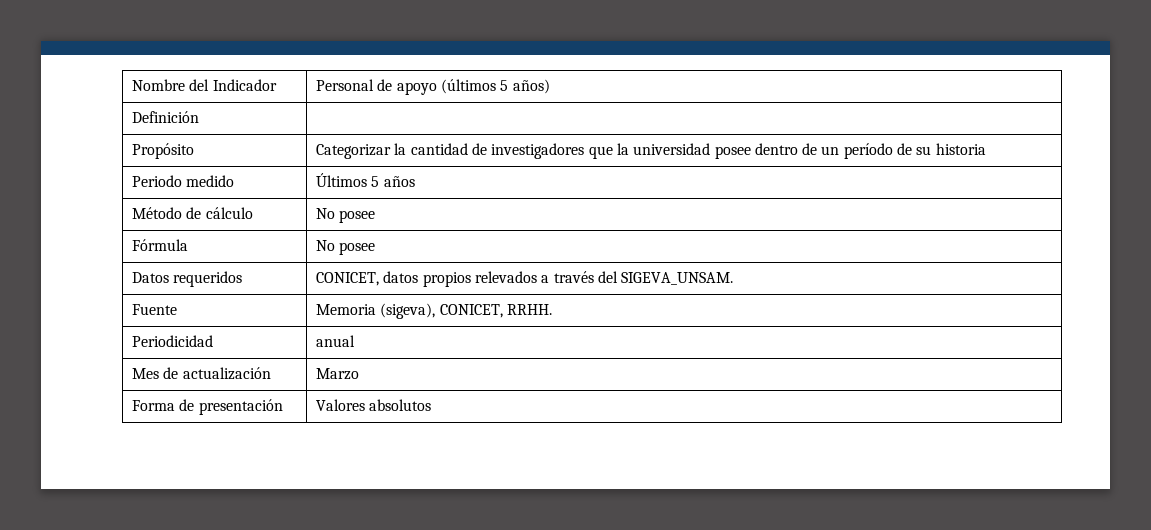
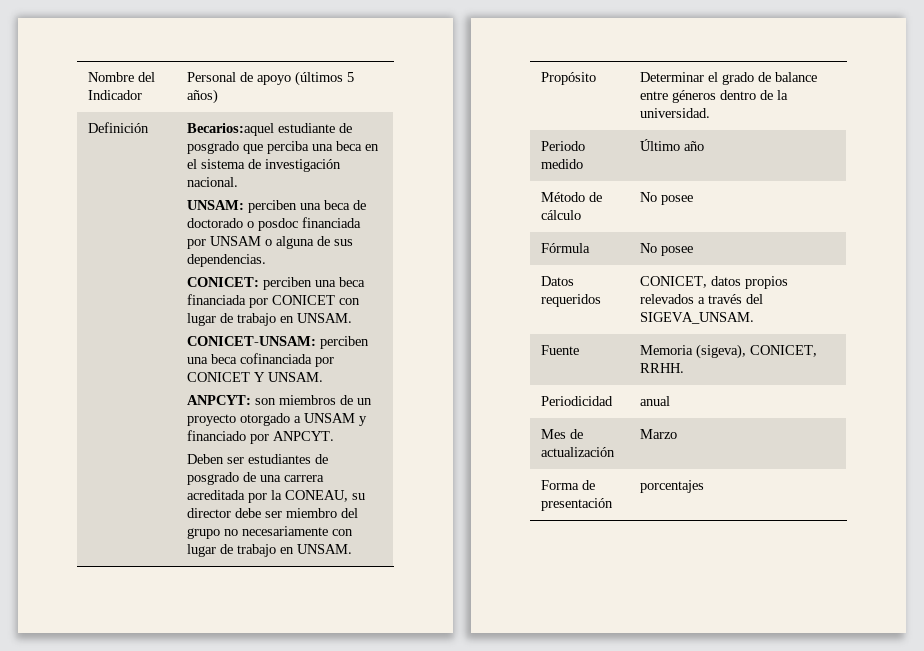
[131,143,194,159] [315,143,986,159] // Propósito | Categorizar la cantidad de investigadores que la universidad posee dentro de un período de su historia -> [187,123,353,136] [187,141,380,154] [187,159,342,172] [187,177,239,187] [187,200,367,213] [187,217,362,231] [187,236,354,249] [187,254,267,267] [187,277,366,290] [187,294,361,308] [187,313,353,326] [187,336,370,349] [187,353,335,367] [187,372,324,382] [187,395,373,405] [187,413,368,426] [187,430,335,444] [187,454,329,464] [187,472,325,485] [187,490,366,503] [187,508,359,518] [187,526,354,539] [187,544,353,557] [541,72,597,85] [640,72,818,85] [640,90,789,103] [640,108,711,118] Becarios:aquel estudiante de posgrado que perciba una beca en el sistema de investigación nacional. // UNSAM: perciben una beca de doctorado o posdoc financiada por UNSAM o alguna de sus dependencias. // CONICET: perciben una beca financiada por CONICET con lugar de trabajo en UNSAM. // CONICET-UNSAM: perciben una beca cofinanciada por CONICET Y UNSAM. // ANPCYT: son miembros de un proyecto otorgado a UNSAM y financiado por ANPCYT. // Deben ser estudiantes de posgrado de una carrera acreditada por la CONEAU, su director debe ser miembro del grupo no necesariamente con lugar de trabajo en UNSAM. // Propósito | Determinar el grado de balance entre géneros dentro de la universidad.
[315,173,415,187] Últimos 5 años -> [640,139,705,151] Último año
[315,399,432,411] Valores absolutos -> [640,480,705,493] porcentajes

